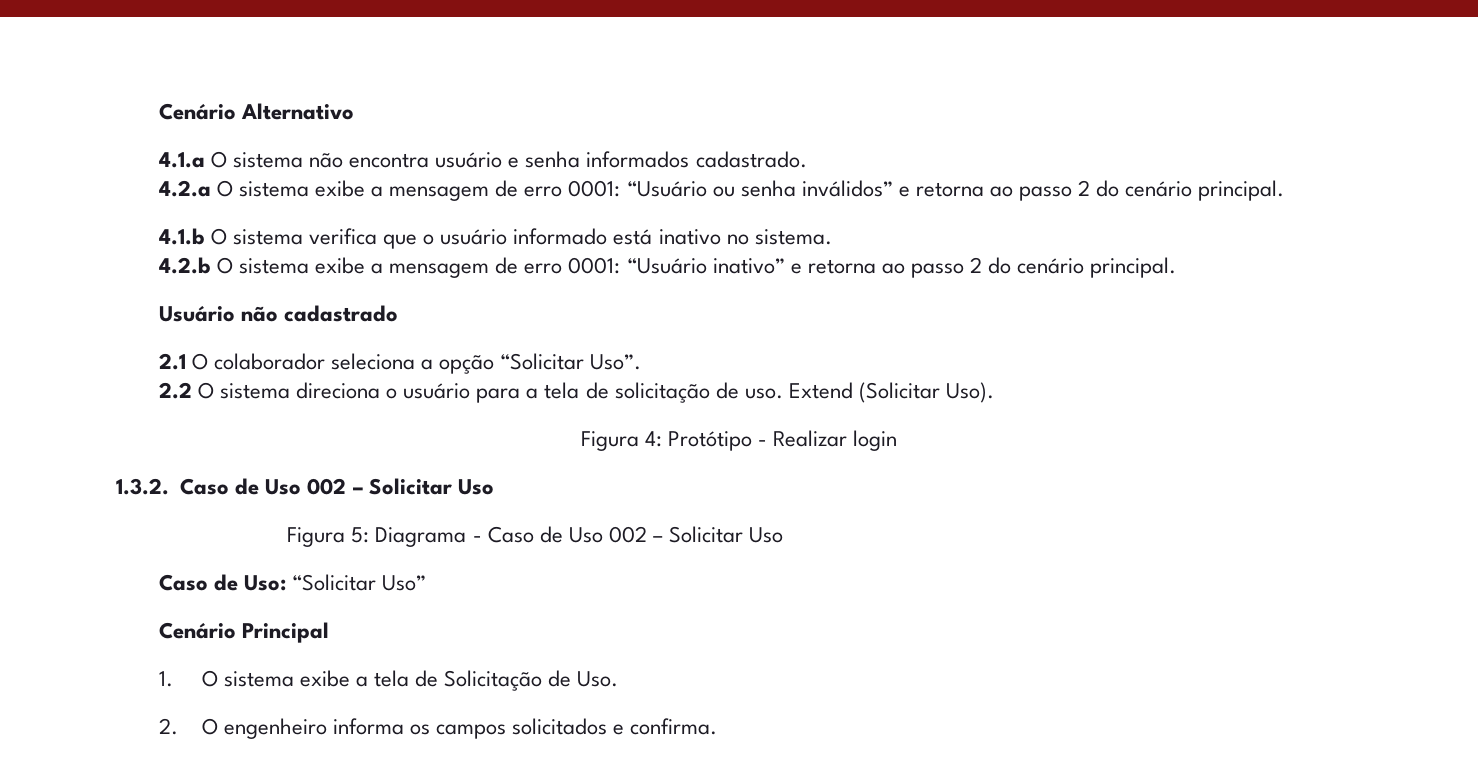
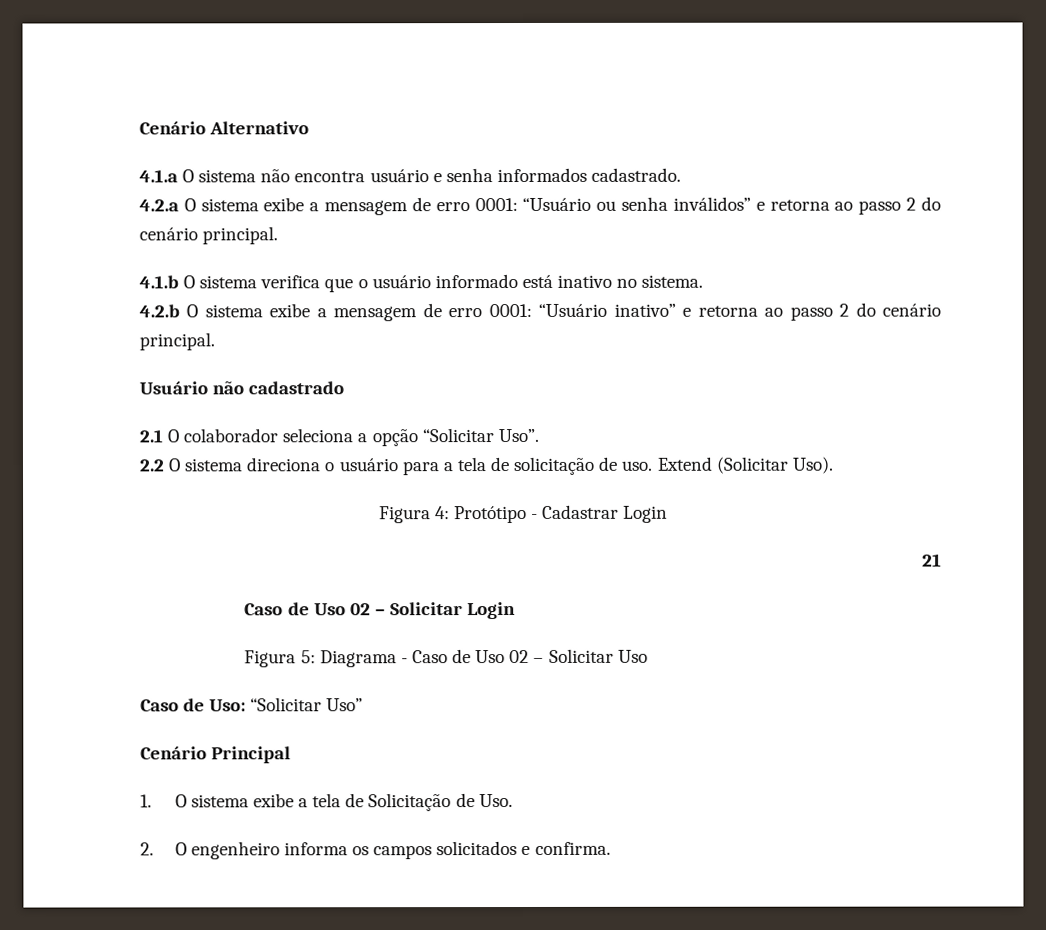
[773,430,898,451] [116,478,494,495] Realizar login // 1.3.2. Caso de Uso 002 – Solicitar Uso -> [542,504,669,523] [922,553,942,567] [244,602,517,620] Cadastrar Login // 21 // Caso de Uso 02 – Solicitar Login
[608,526,647,543] 002 -> [509,649,530,664] 02

